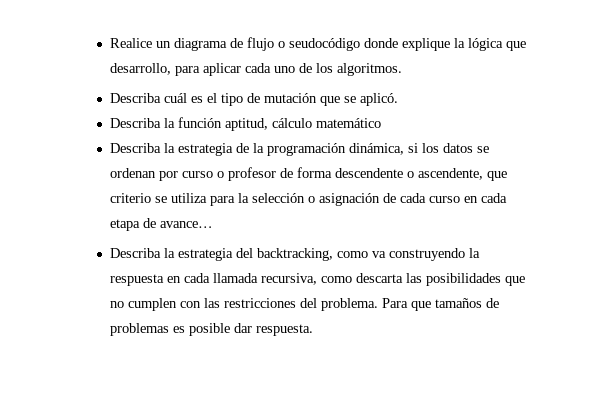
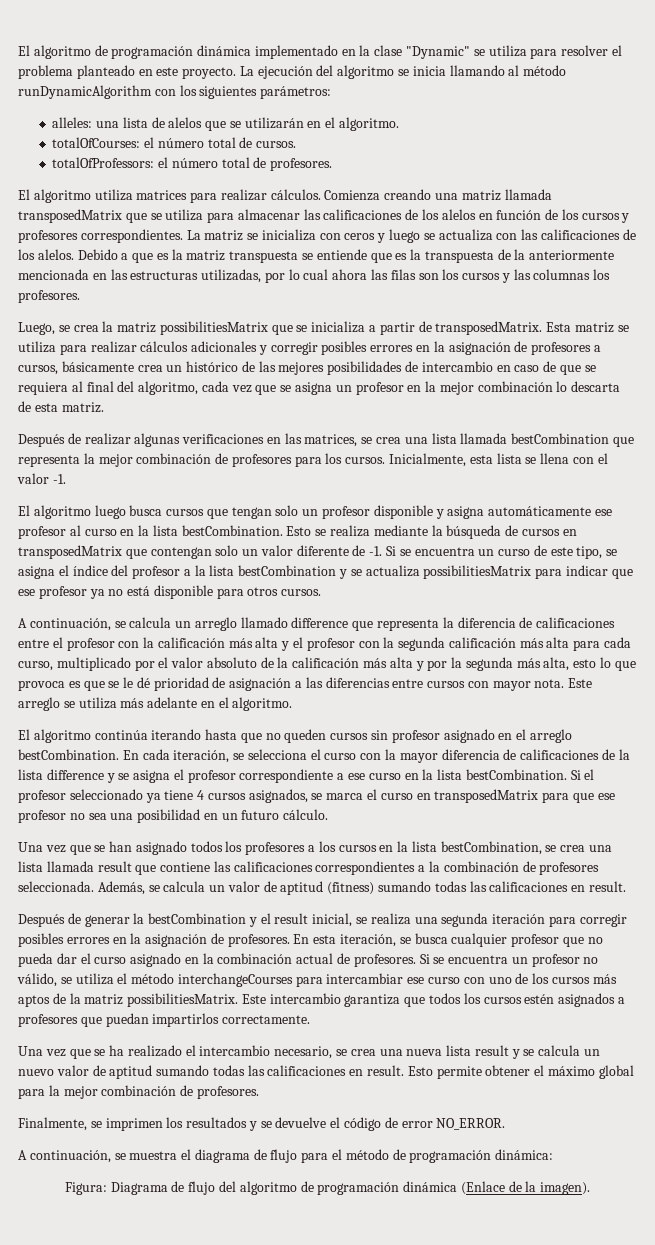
[109,37,526,51] [109,63,402,76] [109,93,398,106] [109,117,381,131] [109,143,489,156] [109,167,507,181] [109,193,507,206] [109,218,213,231] [109,248,480,261] [109,273,525,286] [109,298,499,311] [109,323,313,336] Realice un diagrama de flujo o seudocódigo donde explique la lógica que desarrollo, para aplicar cada uno de los algoritmos. // Describa cuál es el tipo de mutación que se aplicó. // Describa la función aptitud, cálculo matemático // Describa la estrategia de la programación dinámica, si los datos se ordenan por curso o profesor de forma descendente o ascendente, que criterio se utiliza para la selección o asignación de cada curso en cada etapa de avance… // Describa la estrategia del backtracking, como va construyendo la respuesta en cada llamada recursiva, como descarta las posibilidades que no cumplen con las restricciones del problema. Para que tamaños de problemas es posible dar respuesta. -> [18,45,622,59] [18,65,567,79] [18,85,332,99] [52,117,400,131] [52,137,297,148] [52,157,333,171] [18,189,552,203] [18,209,630,223] [18,229,636,243] [18,249,615,263] [18,269,611,283] [18,290,80,303] [18,321,629,335] [18,341,601,355] [18,361,596,375] [18,381,621,395] [18,401,104,413] [18,433,634,447] [18,453,608,467] [17,473,66,484] [18,505,612,519] [18,525,577,539] [18,545,618,559] [18,565,633,579] [18,585,322,599] [18,617,616,631] [18,637,632,651] [18,657,636,671] [18,677,593,691] [18,697,293,711] [18,729,572,743] [18,749,630,763] [18,769,595,783] [18,789,615,803] [18,809,329,823] [18,841,613,855] [18,861,600,875] [18,881,626,895] [18,913,627,927] [18,933,603,947] [18,953,599,967] [17,973,617,987] [18,993,625,1007] [18,1013,311,1027] [18,1045,601,1059] [18,1065,634,1079] [18,1085,259,1099] [18,1117,506,1131] [18,1149,554,1163] [64,1181,591,1195] El algoritmo de programación dinámica implementado en la clase "Dynamic" se utiliza para resolver el problema planteado en este proyecto. La ejecución del algoritmo se inicia llamando al método runDynamicAlgorithm con los siguientes parámetros: // alleles: una lista de alelos que se utilizarán en el algoritmo. // totalOfCourses: el número total de cursos. // totalOfProfessors: el número total de profesores. // El algoritmo utiliza matrices para realizar cálculos. Comienza creando una matriz llamada transposedMatrix que se utiliza para almacenar las calificaciones de los alelos en función de los cursos y profesores correspondientes. La matriz se inicializa con ceros y luego se actualiza con las calificaciones de los alelos. Debido a que es la matriz transpuesta se entiende que es la transpuesta de la anteriormente mencionada en las estructuras utilizadas, por lo cual ahora las filas son los cursos y las columnas los profesores. // Luego, se crea la matriz possibilitiesMatrix que se inicializa a partir de transposedMatrix. Esta matriz se utiliza para realizar cálculos adicionales y corregir posibles errores en la asignación de profesores a cursos, básicamente crea un histórico de las mejores posibilidades de intercambio en caso de que se requiera al final del algoritmo, cada vez que se asigna un profesor en la mejor combinación lo descarta de esta matriz. // Después de realizar algunas verificaciones en las matrices, se crea una lista llamada bestCombination que representa la mejor combinación de profesores para los cursos. Inicialmente, esta lista se llena con el valor -1. // El algoritmo luego busca cursos que tengan solo un profesor disponible y asigna automáticamente ese profesor al curso en la lista bestCombination. Esto se realiza mediante la búsqueda de cursos en transposedMatrix que contengan solo un valor diferente de -1. Si se encuentra un curso de este tipo, se asigna el índice del profesor a la lista bestCombination y se actualiza possibilitiesMatrix para indicar que ese profesor ya no está disponible para otros cursos. // A continuación, se calcula un arreglo llamado difference que representa la diferencia de calificaciones entre el profesor con la calificación más alta y el profesor con la segunda calificación más alta para cada curso, multiplicado por el valor absoluto de la calificación más alta y por la segunda más alta, esto lo que provoca es que se le dé prioridad de asignación a las diferencias entre cursos con mayor nota. Este arreglo se utiliza más adelante en el algoritmo. // El algoritmo continúa iterando hasta que no queden cursos sin profesor asignado en el arreglo bestCombination. En cada iteración, se selecciona el curso con la mayor diferencia de calificaciones de la lista difference y se asigna el profesor correspondiente a ese curso en la lista bestCombination. Si el profesor seleccionado ya tiene 4 cursos asignados, se marca el curso en transposedMatrix para que ese profesor no sea una posibilidad en un futuro cálculo. // Una vez que se han asignado todos los profesores a los cursos en la lista bestCombination, se crea una lista llamada result que contiene las calificaciones correspondientes a la combinación de profesores seleccionada. Además, se calcula un valor de aptitud (fitness) sumando todas las calificaciones en result. // Después de generar la bestCombination y el result inicial, se realiza una segunda iteración para corregir posibles errores en la asignación de profesores. En esta iteración, se busca cualquier profesor que no pueda dar el curso asignado en la combinación actual de profesores. Si se encuentra un profesor no válido, se utiliza el método interchangeCourses para intercambiar ese curso con uno de los cursos más aptos de la matriz possibilitiesMatrix. Este intercambio garantiza que todos los cursos estén asignados a profesores que puedan impartirlos correctamente. // Una vez que se ha realizado el intercambio necesario, se crea una nueva lista result y se calcula un nuevo valor de aptitud sumando todas las calificaciones en result. Esto permite obtener el máximo global para la mejor combinación de profesores. // Finalmente, se imprimen los resultados y se devuelve el código de error NO_ERROR. // A continuación, se muestra el diagrama de flujo para el método de programación dinámica: // Figura: Diagrama de flujo del algoritmo de programación dinámica (Enlace de la imagen).

